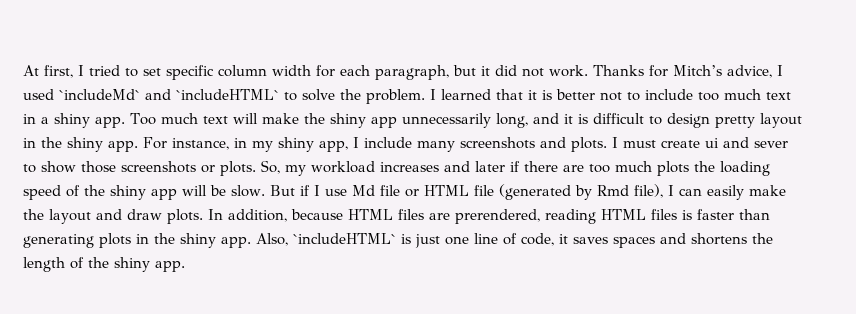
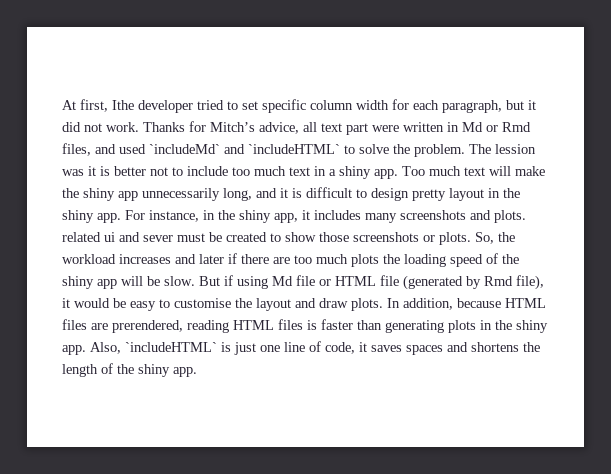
[78,65,84,76] I -> [112,100,193,113] Ithe developer
[777,65,783,76] I -> [303,122,531,135] [62,143,116,156] all text part were written in Md or Rmd files, and
[430,89,523,100] I learned that -> [469,144,536,154] [62,169,84,176] The lession was
[252,141,273,152] my -> [218,210,235,220] the
[353,137,412,148] I include -> [302,210,361,220] it includes
[612,137,788,148] I must create ui and sever -> [62,232,267,242] related ui and sever must be created
[285,165,306,176] my -> [498,232,515,242] the
[313,185,347,196] I use -> [237,276,268,289] using
[667,185,786,200] I can easily make -> [62,298,231,311] it would be easy to customise

